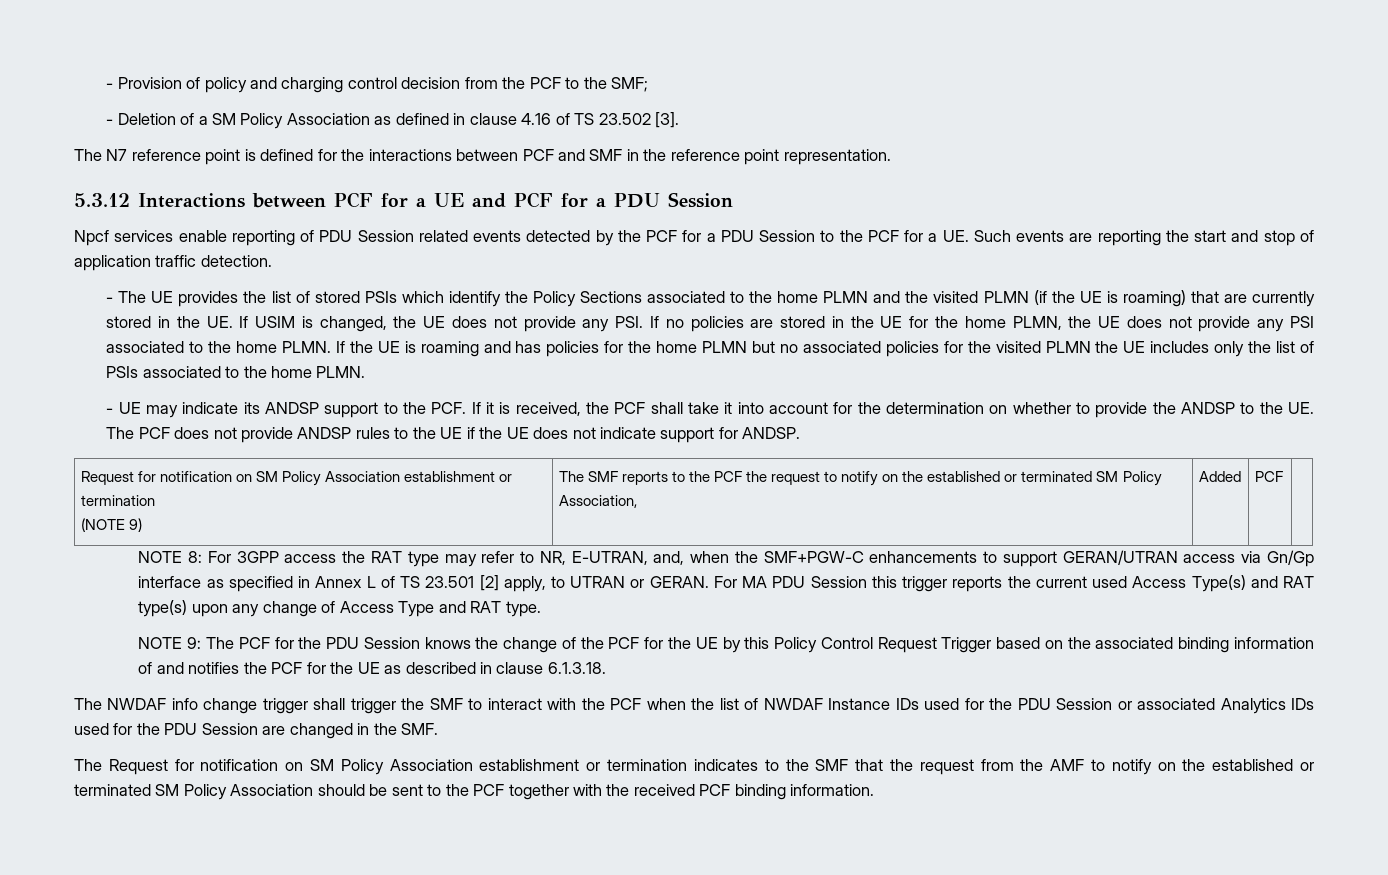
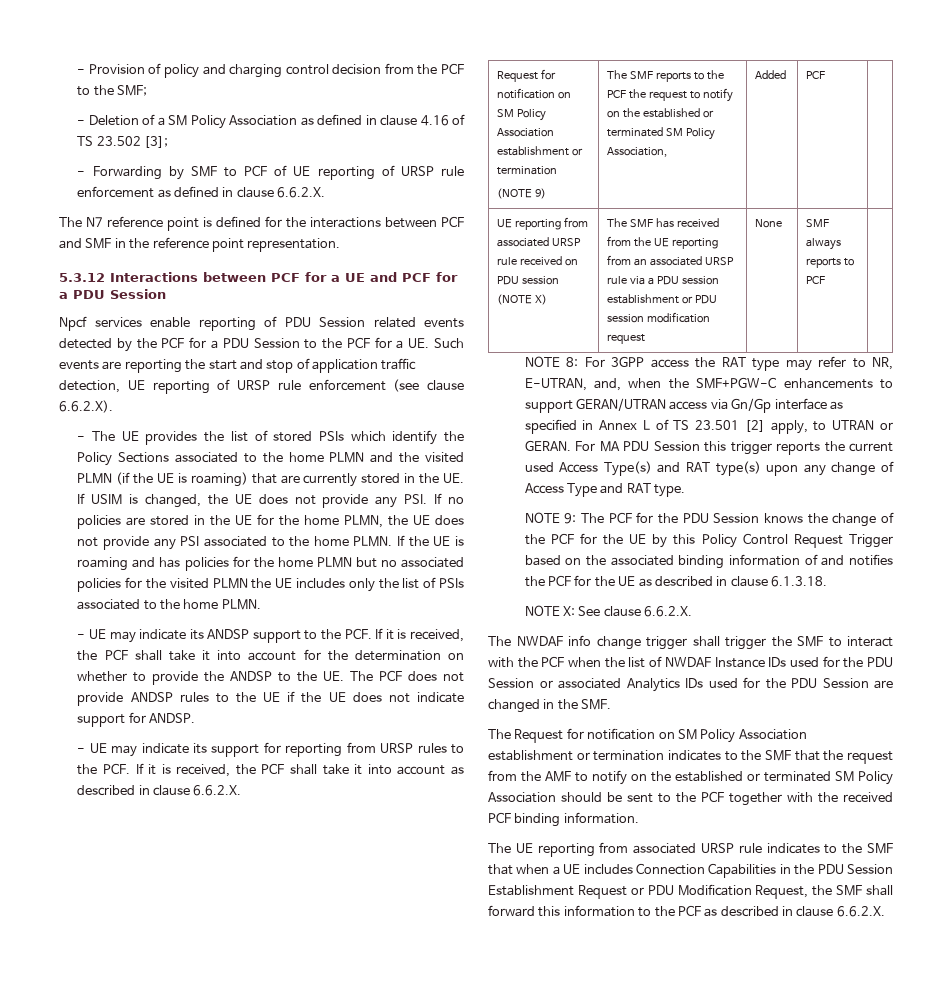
[655,112,680,128] [3]. -> [144,136,169,148] [77,165,464,180] [77,186,326,198] [3]; // - Forwarding by SMF to PCF of UE reporting of URSP rule enforcement as defined in clause 6.6.2.X.
[200,255,272,267] detection. -> [59,379,464,394] [59,400,113,413] detection, UE reporting of URSP rule enforcement (see clause 6.6.2.X).
(801, 433) none -> [77,742,464,757] [77,763,465,777] [77,785,242,796] // - UE may indicate its support for reporting from URSP rules to the PCF. If it is received, the PCF shall take it into account as described in clause 6.6.2.X.
(1283, 476) none -> [497,217,589,230] [497,237,582,247] [497,256,579,266] [497,276,560,285] [497,294,548,305] [607,218,720,228] [607,236,719,249] [607,255,735,266] [607,276,720,285] [607,294,718,304] [607,312,711,323] [607,334,646,344] [755,219,783,228] [806,219,830,228] [806,238,842,250] [806,258,855,268] [806,276,826,284] // UE reporting from associated URSP rule received on PDU session (NOTE X) | The SMF has received from the UE reporting from an associated URSP rule via a PDU session establishment or PDU session modification request | None | SMF always reports to PCF |
(606, 668) none -> [524,605,693,617] // NOTE X: See clause 6.6.2.X.
(875, 790) none -> [488,842,893,857] [488,863,893,878] [488,884,893,899] [488,905,885,917] // The UE reporting from associated URSP rule indicates to the SMF that when a UE includes Connection Capabilities in the PDU Session Establishment Request or PDU Modification Request, the SMF shall forward this information to the PCF as described in clause 6.6.2.X.

